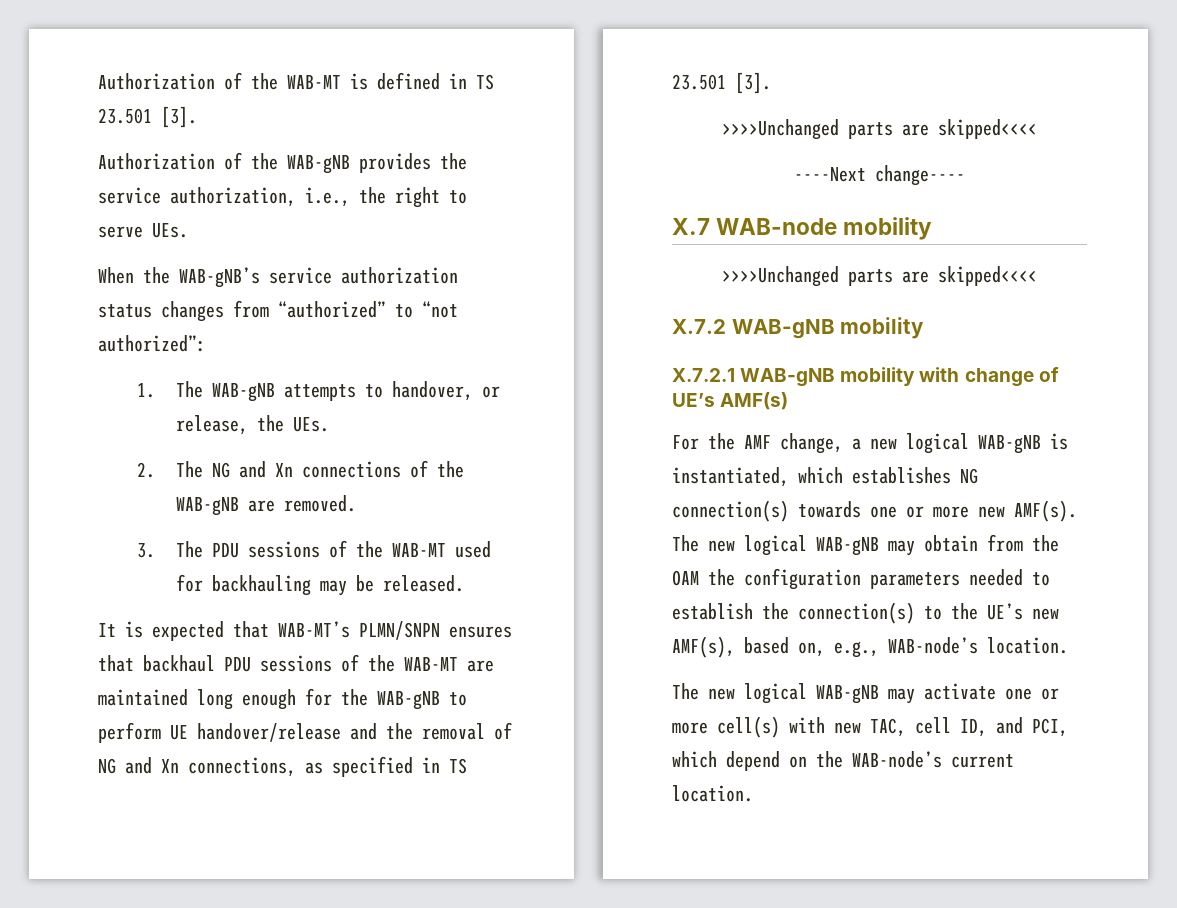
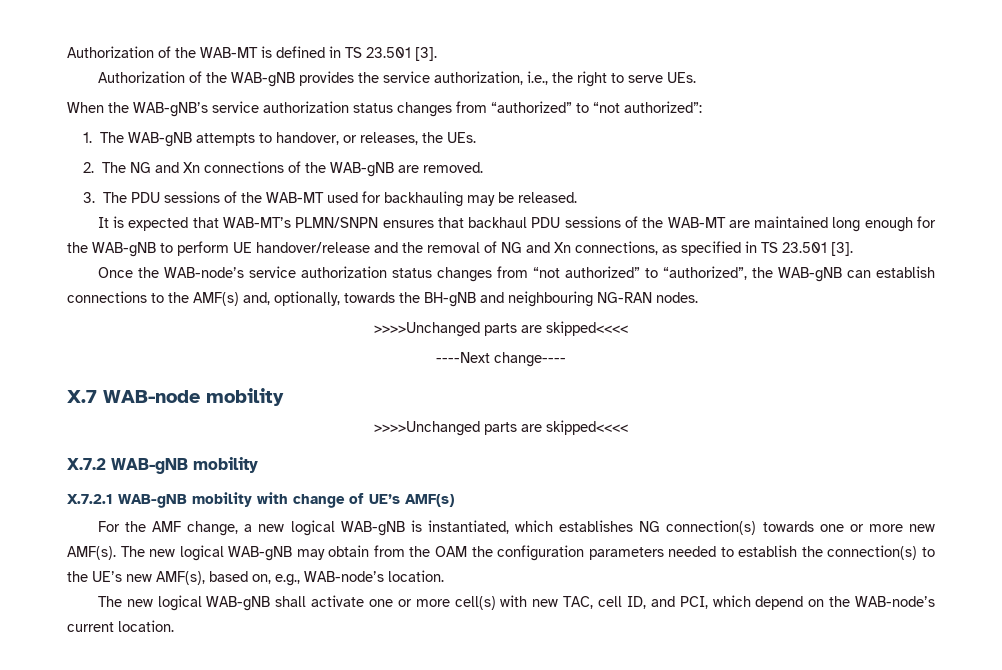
[175,415,248,435] release, -> [359,132,418,145] releases,
(771, 83) none -> [97,266,936,282] [67,291,698,307] // Once the WAB-node’s service authorization status changes from “not authorized” to “authorized”, the WAB-gNB can establish connections to the AMF(s) and, optionally, towards the BH-gNB and neighbouring NG-RAN nodes.
[888,688,915,704] may -> [275,596,307,607] shall

